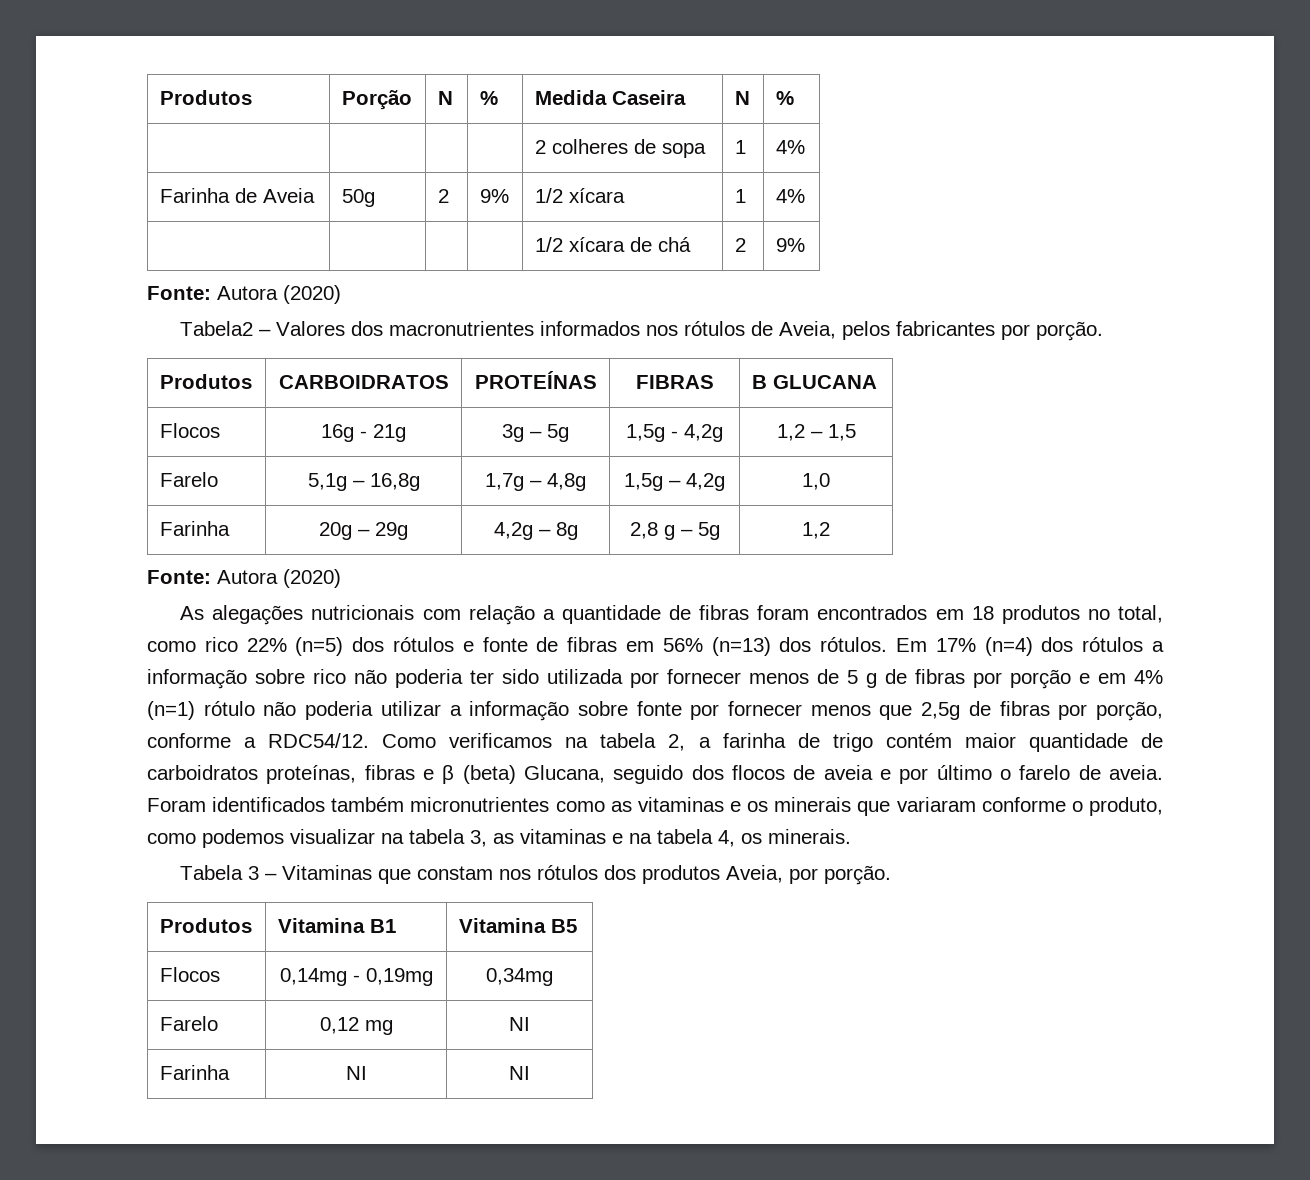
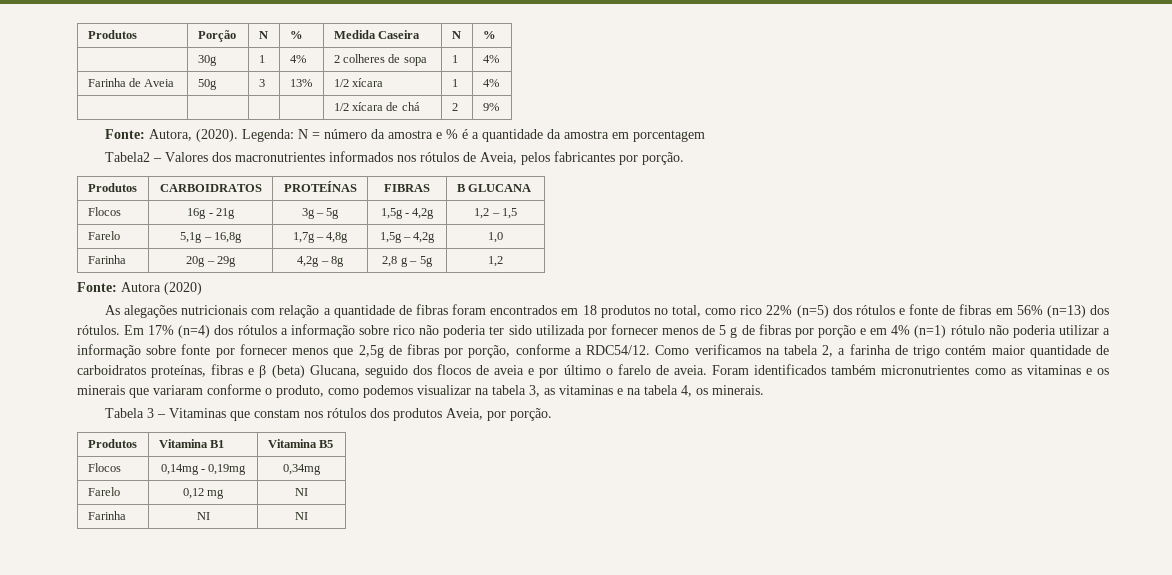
(794, 98) | | -> [197,55,217,66] [258,55,265,63] [289,55,306,63] 30g | 1 | 4%
[437,189,449,203] [479,189,509,203] 2 | 9% -> [258,79,265,87] [289,79,312,87] 3 | 13%
[217,285,341,304] Autora (2020) -> [148,129,705,142] Autora, (2020). Legenda: N = número da amostra e % é a quantidade da amostra em porcentagem

